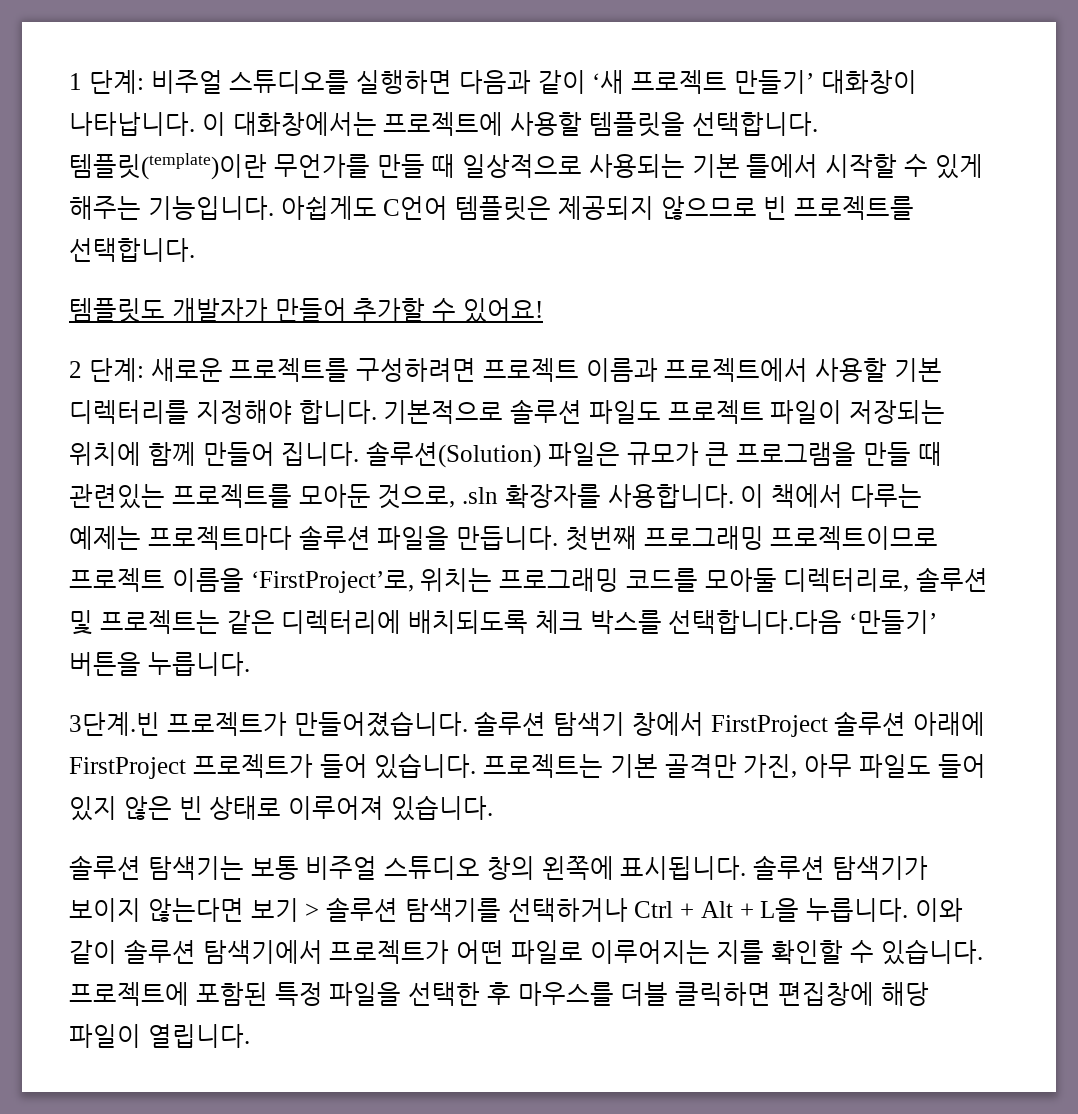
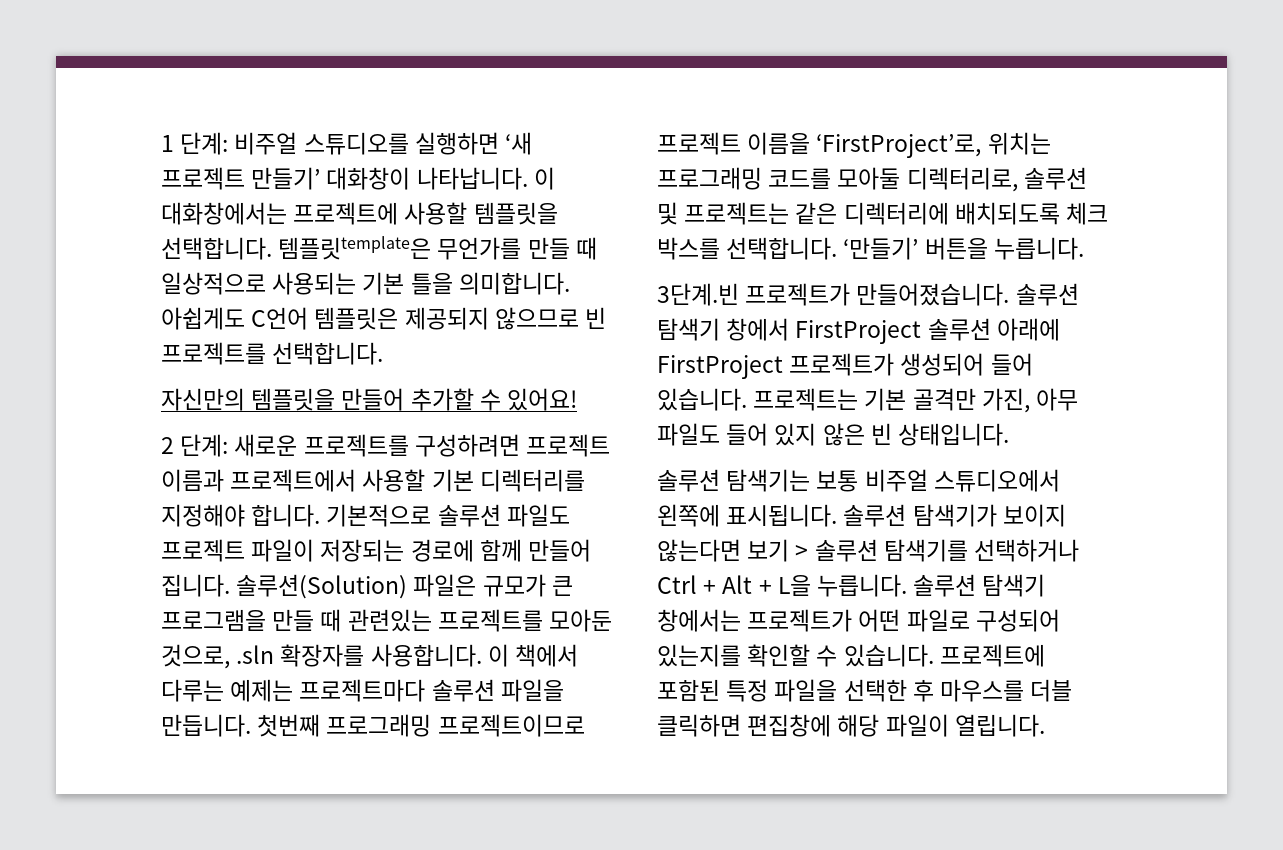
[458,70,586,94] 다음과 같이 -> (499, 143) none
[69,153,267,180] 템플릿(template)이란 -> [278,236,432,260] 템플릿template은
[746,154,983,179] [69,196,274,220] 틀에서 시작할 수 있게 해주는 기능입니다. -> [410,272,570,295] 틀을 의미합니다.
[69,298,268,323] 템플릿도 개발자가 -> [161,388,336,411] 자신만의 템플릿을
[69,442,141,466] 위치에 -> [410,539,474,562] 경로에
[668,610,843,634] 선택합니다.다음 -> [726,237,838,260] 선택합니다.
(313, 766) none -> [900,353,985,376] 생성되어
[209,795,493,821] 상태로 이루어져 있습니다. -> [898,423,1010,446] 상태입니다.
[384,856,535,880] 스튜디오 창의 -> [933,469,1060,492] 스튜디오에서
[914,898,963,922] [69,939,323,964] 이와 같이 솔루션 탐색기에서 -> [913,574,1046,597] [657,609,741,632] 솔루션 탐색기 창에서는
[589,940,765,964] 이루어지는 지를 -> [975,609,1060,632] [657,644,741,667] 구성되어 있는지를

